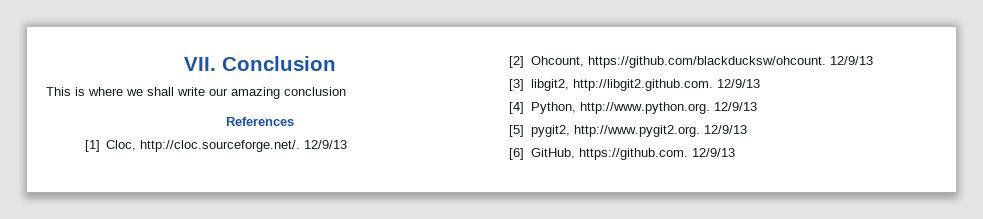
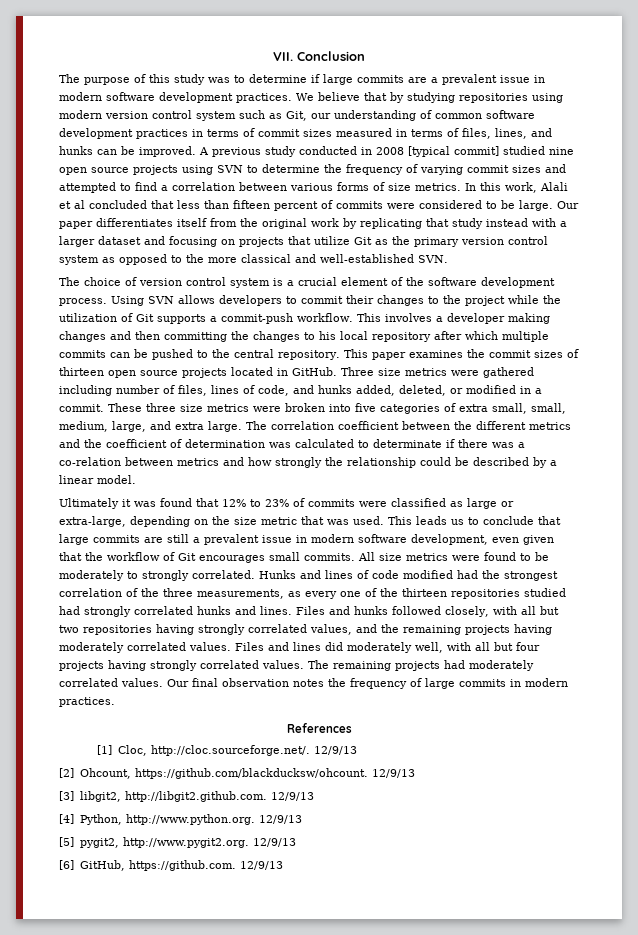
[46,87,346,99] This is where we shall write our amazing conclusion -> [59,74,545,85] [59,92,563,103] [59,110,535,121] [59,128,552,139] [59,146,574,157] [59,164,566,175] [59,182,568,193] [59,200,579,211] [59,218,567,229] [59,236,548,247] [59,254,448,265] [59,277,555,288] [59,295,561,306] [59,313,550,324] [59,331,549,342] [59,349,579,360] [59,367,534,378] [59,385,542,396] [59,403,566,414] [59,421,571,432] [59,439,525,448] [59,457,557,468] [59,475,136,484] [59,498,514,509] [59,516,561,527] [59,534,554,545] [59,552,549,563] [59,570,558,581] [59,588,566,599] [59,606,559,617] [59,624,552,635] [59,642,540,653] [59,660,534,671] [59,678,568,689] [59,697,115,707] The purpose of this study was to determine if large commits are a prevalent issue in modern software development practices. We believe that by studying repositories using modern version control system such as Git, our understanding of common software development practices in terms of commit sizes measured in terms of files, lines, and hunks can be improved. A previous study conducted in 2008 [typical commit] studied nine open source projects using SVN to determine the frequency of varying commit sizes and attempted to find a correlation between various forms of size metrics. In this work, Alali et al concluded that less than fifteen percent of commits were considered to be large. Our paper differentiates itself from the original work by replicating that study instead with a larger dataset and focusing on projects that utilize Git as the primary version control system as opposed to the more classical and well-established SVN. // The choice of version control system is a crucial element of the software development process. Using SVN allows developers to commit their changes to the project while the utilization of Git supports a commit-push workflow. This involves a developer making changes and then committing the changes to his local repository after which multiple commits can be pushed to the central repository. This paper examines the commit sizes of thirteen open source projects located in GitHub. Three size metrics were gathered including number of files, lines of code, and hunks added, deleted, or modified in a commit. These three size metrics were broken into five categories of extra small, small, medium, large, and extra large. The correlation coefficient between the different metrics and the coefficient of determination was calculated to determinate if there was a co-relation between metrics and how strongly the relationship could be described by a linear model. // Ultimately it was found that 12% to 23% of commits were classified as large or extra-large, depending on the size metric that was used. This leads us to conclude that large commits are still a prevalent issue in modern software development, even given that the workflow of Git encourages small commits. All size metrics were found to be moderately to strongly correlated. Hunks and lines of code modified had the strongest correlation of the three measurements, as every one of the thirteen repositories studied had strongly correlated hunks and lines. Files and hunks followed closely, with all but two repositories having strongly correlated values, and the remaining projects having moderately correlated values. Files and lines did moderately well, with all but four projects having strongly correlated values. The remaining projects had moderately correlated values. Our final observation notes the frequency of large commits in modern practices.

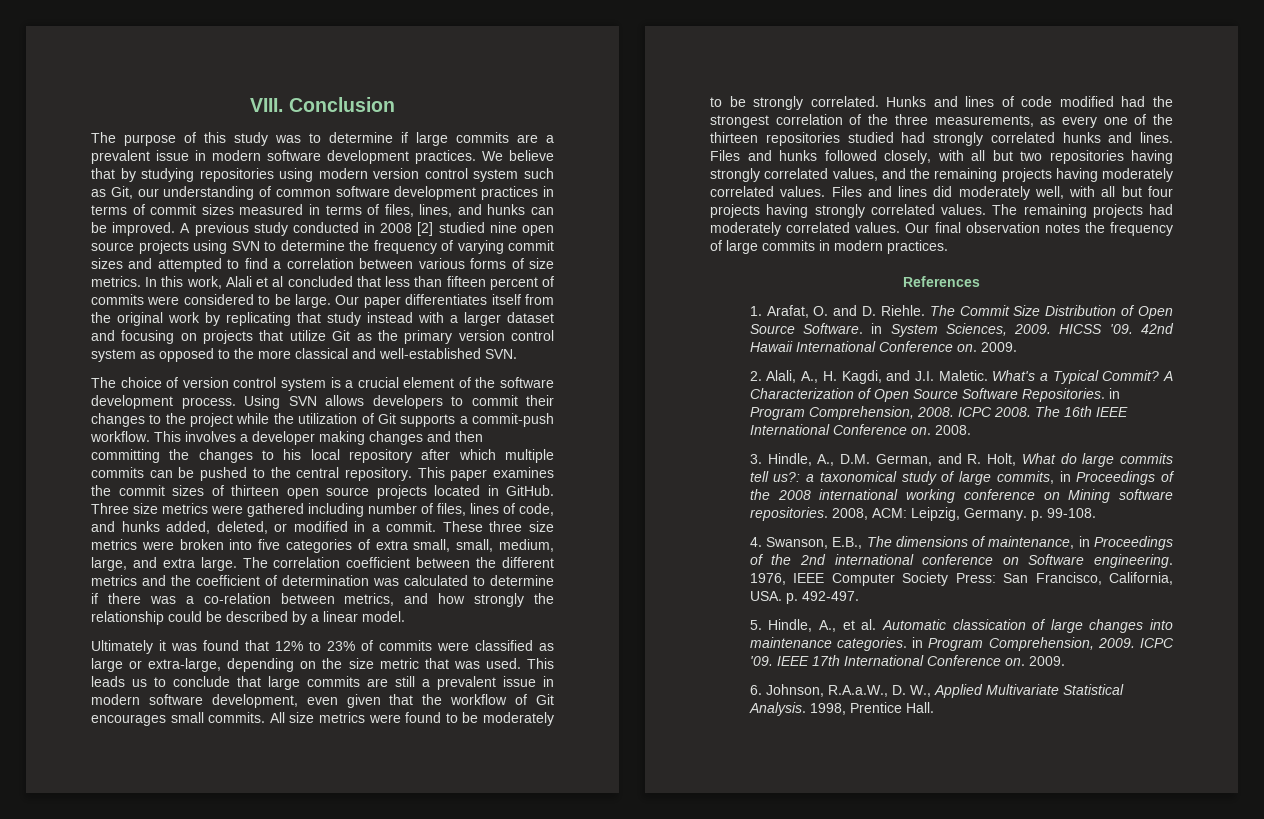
[273,52,293,61] VII. -> [250,98,284,112] VIII.
[408,146,499,157] [typical commit] -> [417,222,434,236] [2]
[373,439,442,448] determinate -> [490,575,554,586] determine
[177,458,219,466] metrics -> [344,593,395,606] metrics,
(138, 575) none -> [729,96,746,107] be
[97,745,357,756] [59,768,415,779] [59,791,314,802] [59,814,303,825] [59,837,297,848] [59,860,283,871] [1] Cloc, http://cloc.sourceforge.net/. 12/9/13 // [2] Ohcount, https://github.com/blackducksw/ohcount. 12/9/13 // [3] libgit2, http://libgit2.github.com. 12/9/13 // [4] Python, http://www.python.org. 12/9/13 // [5] pygit2, http://www.pygit2.org. 12/9/13 // [6] GitHub, https://github.com. 12/9/13 -> [749,305,1173,319] [749,323,1174,337] [749,341,1017,352] [749,370,1173,384] [749,388,1120,402] [749,406,1128,420] [749,424,971,435] [749,453,1173,467] [749,471,1175,485] [749,489,1173,503] [749,507,1096,521] [749,536,1173,550] [749,554,1173,568] [749,572,1173,586] [749,591,859,604] [749,619,1173,633] [749,637,1174,651] [749,655,1065,666] [749,684,1124,698] [748,702,934,716] 1. Arafat, O. and D. Riehle. The Commit Size Distribution of Open Source Software. in System Sciences, 2009. HICSS '09. 42nd Hawaii International Conference on. 2009. // 2. Alali, A., H. Kagdi, and J.I. Maletic. What's a Typical Commit? A Characterization of Open Source Software Repositories. in Program Comprehension, 2008. ICPC 2008. The 16th IEEE International Conference on. 2008. // 3. Hindle, A., D.M. German, and R. Holt, What do large commits tell us?: a taxonomical study of large commits, in Proceedings of the 2008 international working conference on Mining software repositories. 2008, ACM: Leipzig, Germany. p. 99-108. // 4. Swanson, E.B., The dimensions of maintenance, in Proceedings of the 2nd international conference on Software engineering. 1976, IEEE Computer Society Press: San Francisco, California, USA. p. 492-497. // 5. Hindle, A., et al. Automatic classication of large changes into maintenance categories. in Program Comprehension, 2009. ICPC '09. IEEE 17th International Conference on. 2009. // 6. Johnson, R.A.a.W., D. W., Applied Multivariate Statistical Analysis. 1998, Prentice Hall.

